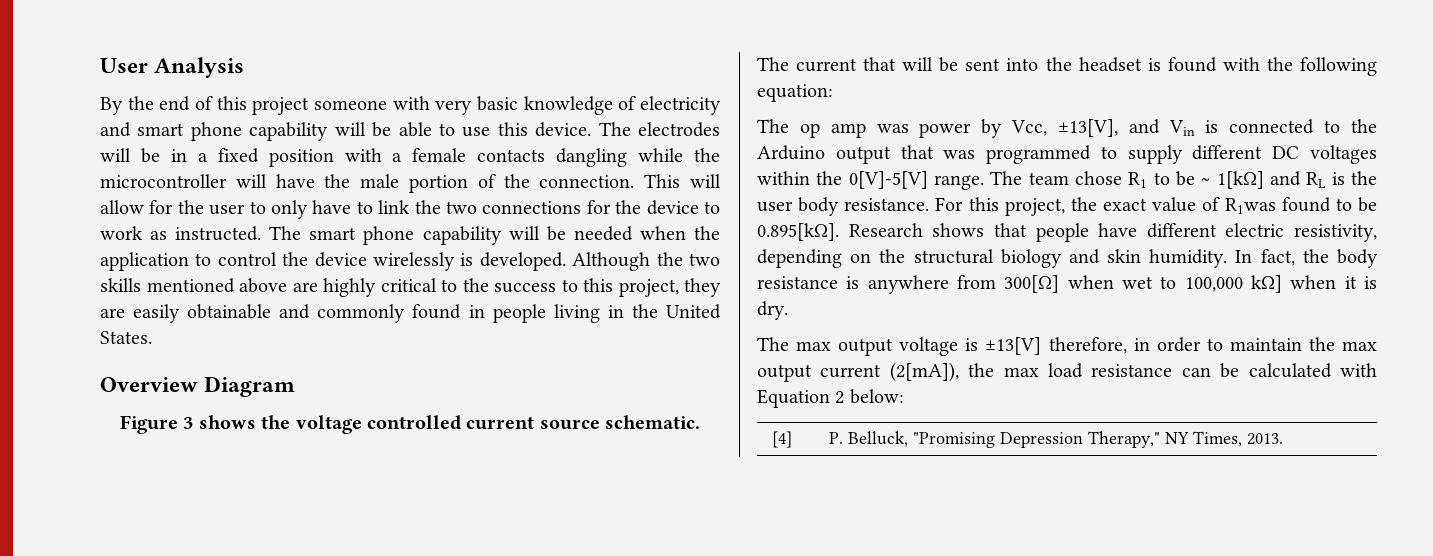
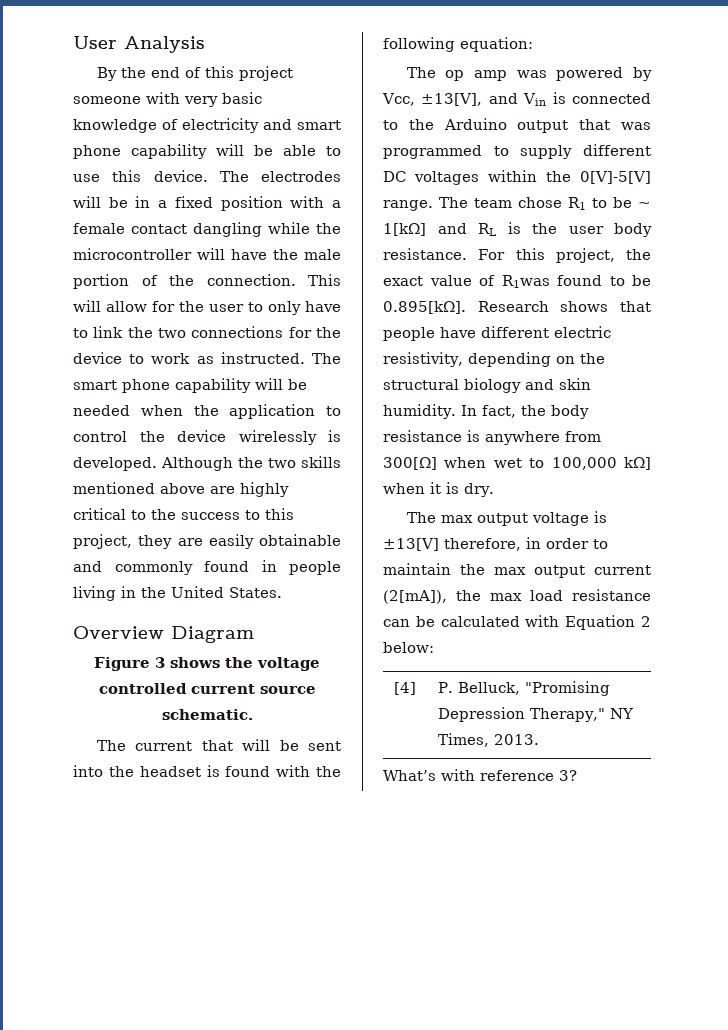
[477,149,546,162] contacts -> [131,224,187,234] contact
[919,123,972,138] power -> [556,67,624,81] powered
(1283, 439) none -> [383,769,577,781] // What’s with reference 3?

